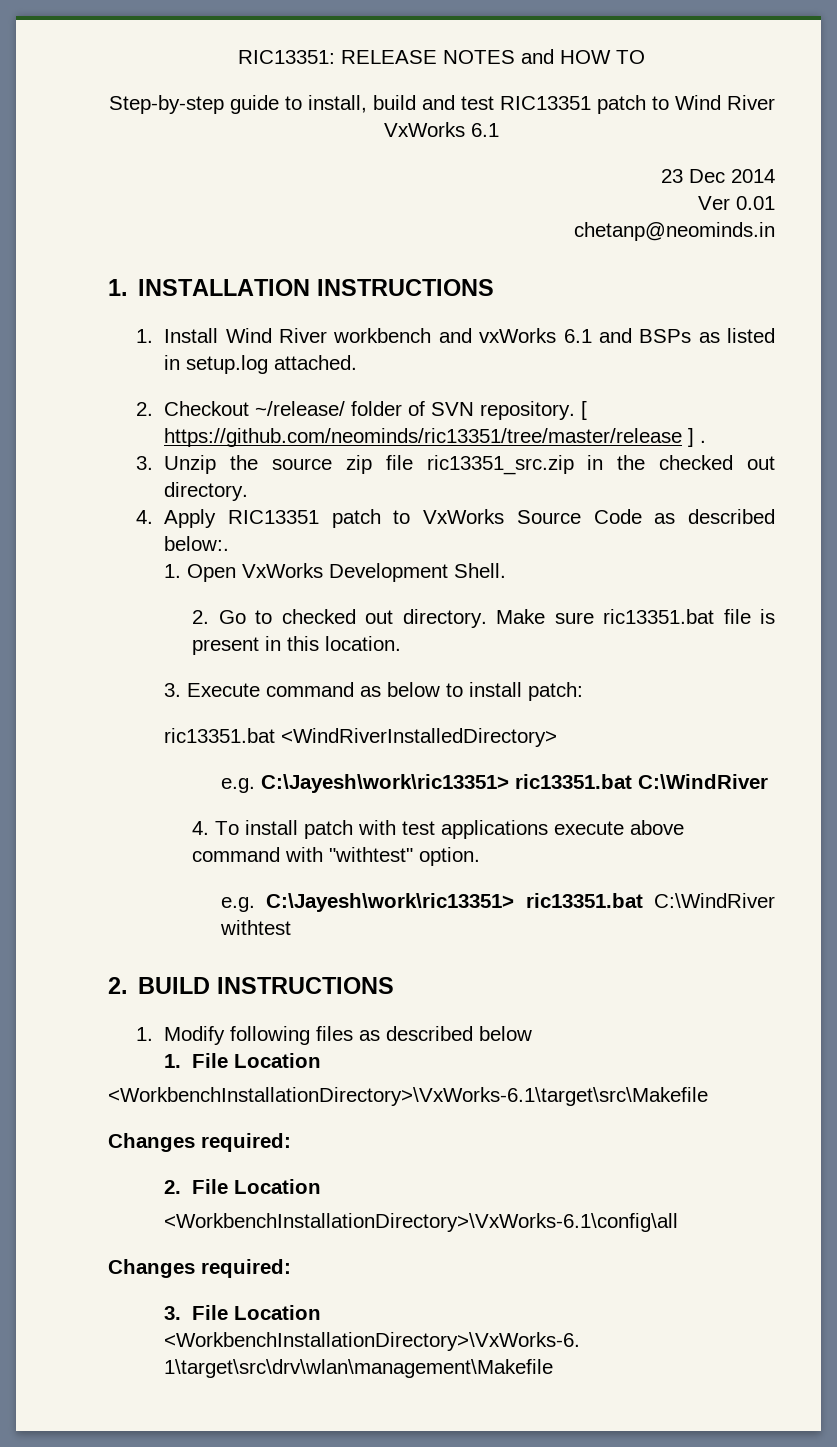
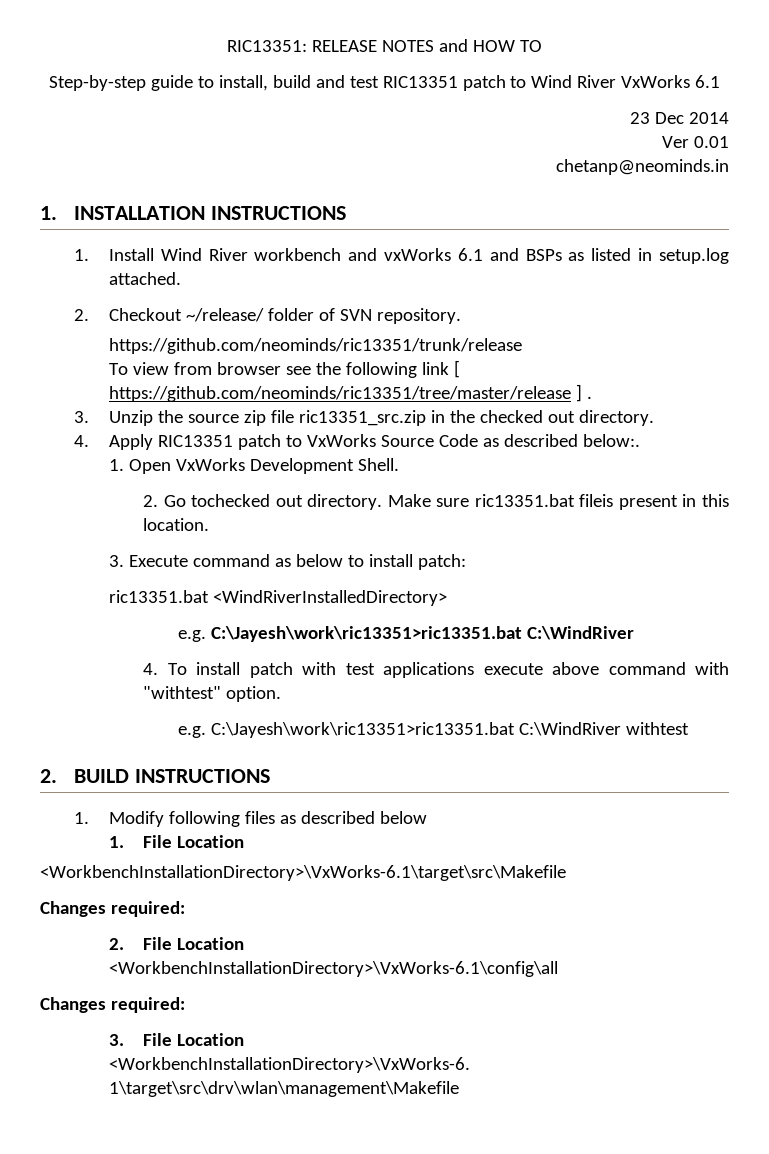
(576, 410) none -> [108,338,522,354] [108,362,449,378] // https://github.com/neominds/ric13351/trunk/release // To view from browser see the following link
[255,609,356,624] to checked -> [191,494,271,507] tochecked
[723,609,775,624] file is -> [579,494,614,507] fileis
[260,774,632,793] C:\Jayesh\work\ric13351> ric13351.bat -> [210,626,522,642] C:\Jayesh\work\ric13351>ric13351.bat
[266,893,643,912] C:\Jayesh\work\ric13351> ric13351.bat -> [210,722,515,738] C:\Jayesh\work\ric13351>ric13351.bat

